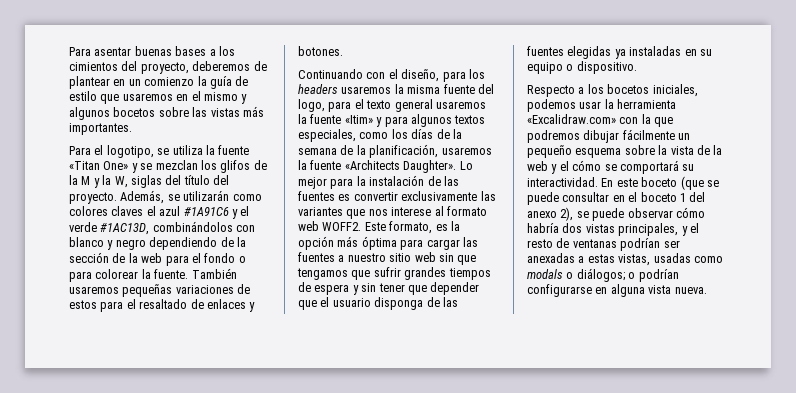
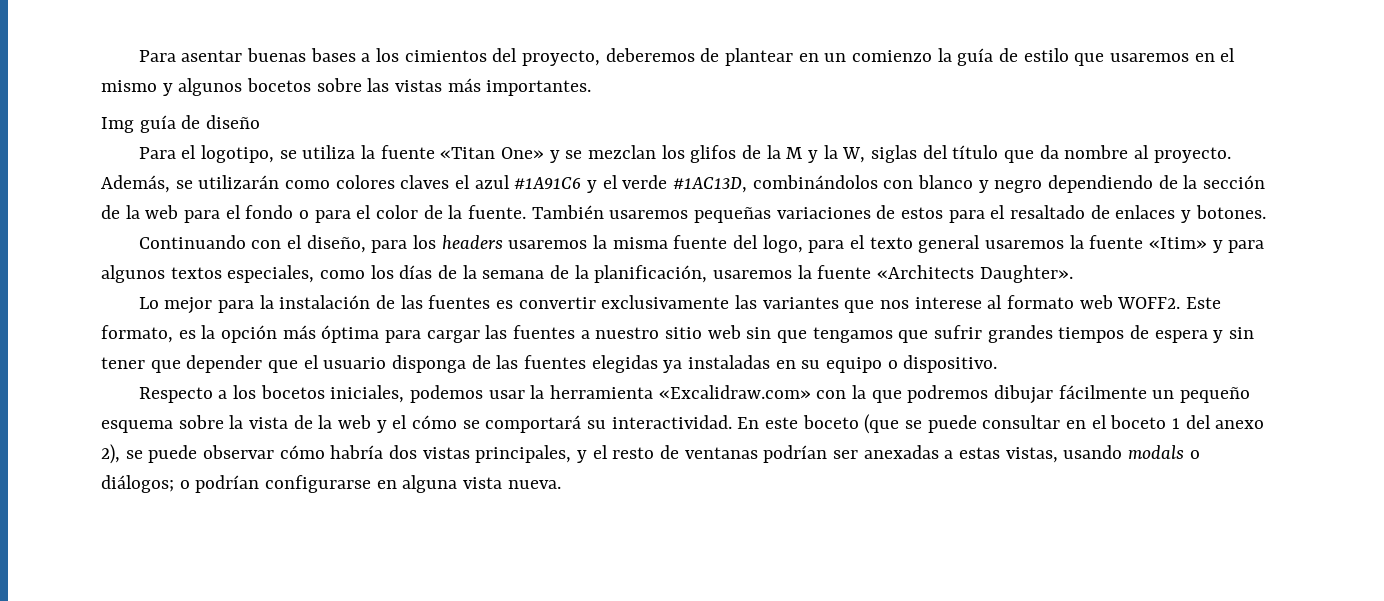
(132, 129) none -> [101,115,261,133] // Img guía de diseño
[213,175,229,185] del -> [1004,145,1150,163] que da nombre al
[95,269,139,279] colorear -> [356,205,443,219] el color de
(457, 166) none -> (1073, 274) //
[653,253,723,263] usadas como -> [1063,445,1123,459] usando

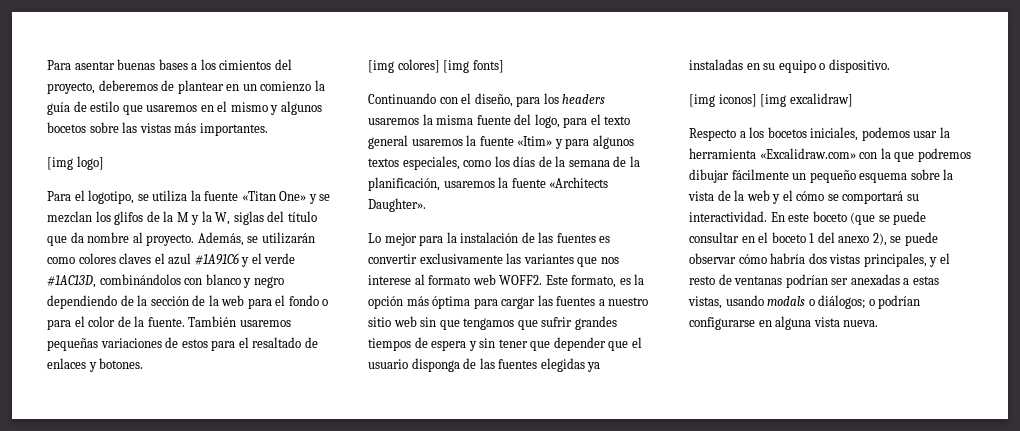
[101,115,261,133] Img guía de diseño -> [47,156,104,170] [img logo]
(1266, 212) none -> [368,59,504,73] // [img colores] [img fonts]
(998, 364) none -> [689,93,853,107] // [img iconos] [img excalidraw]

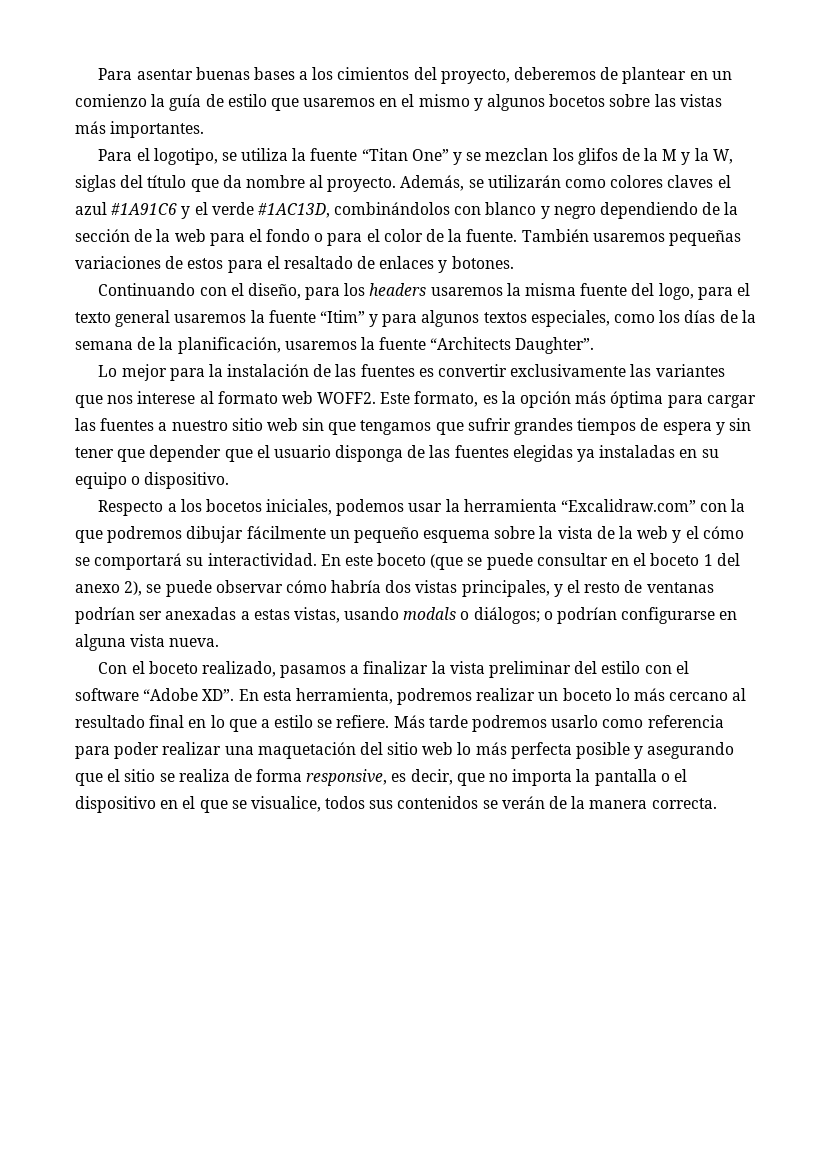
[47,156,104,170] // [img logo] -> (205, 129) none
[241,191,307,201] «Titan One» -> [361,148,449,161] “Titan One”
[368,59,504,73] // [img colores] [img fonts] -> (514, 262) none
[517,136,553,146] «Itim» -> [319,310,365,323] “Itim”
[549,177,609,188] [368,198,426,212] «Architects Daughter». -> [430,337,595,354] “Architects Daughter”.
[689,93,853,107] // [img iconos] [img excalidraw] -> (230, 480) none
[759,148,856,159] «Excalidraw.com» -> [561,499,697,512] “Excalidraw.com”
(879, 323) none -> [98,661,689,678] [75,688,747,705] [75,715,724,732] [75,742,735,759] [75,769,687,786] [75,796,717,813] // Con el boceto realizado, pasamos a finalizar la vista preliminar del estilo con el software “Adobe XD”. En esta herramienta, podremos realizar un boceto lo más cercano al resultado final en lo que a estilo se refiere. Más tarde podremos usarlo como referencia para poder realizar una maquetación del sitio web lo más perfecta posible y asegurando que el sitio se realiza de forma responsive, es decir, que no importa la pantalla o el dispositivo en el que se visualice, todos sus contenidos se verán de la manera correcta.

